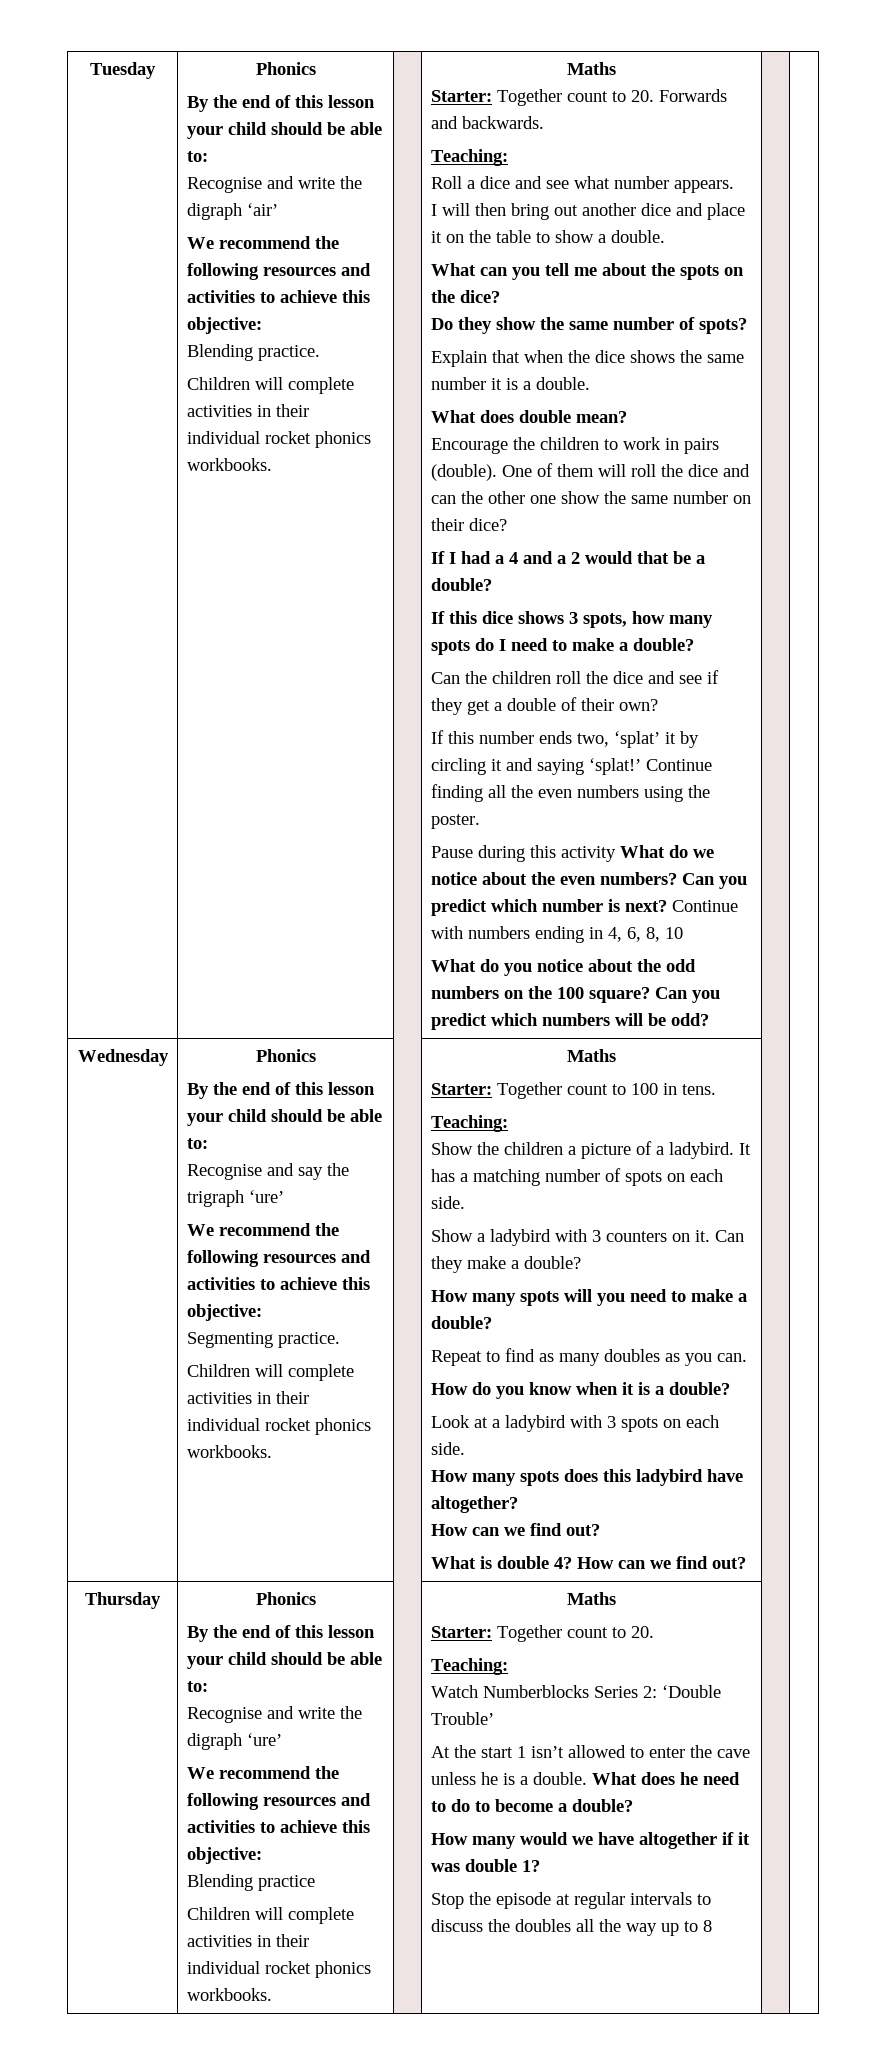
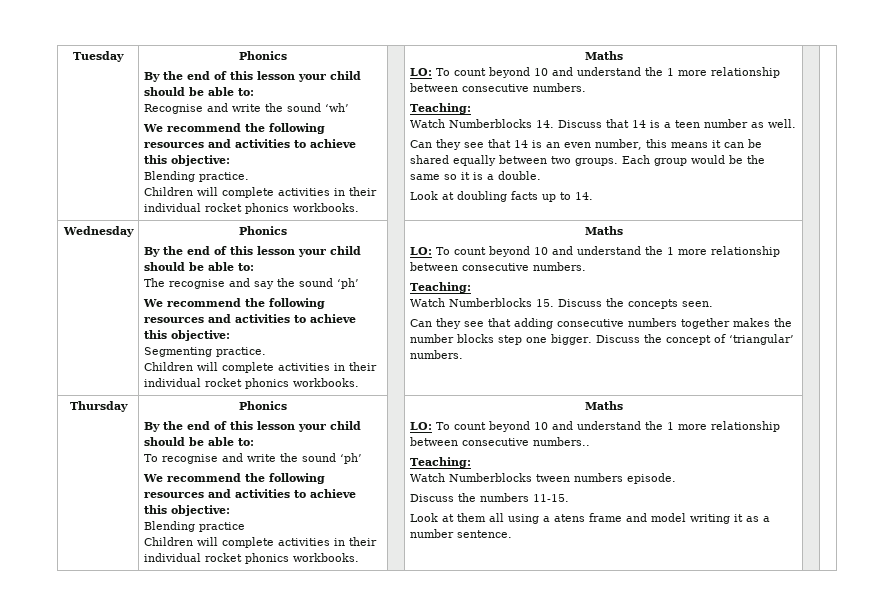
[186,203,278,220] digraph ‘air’ -> [286,103,349,112] sound ‘wh’
[430,89,727,106] [430,116,544,129] [430,149,508,166] [430,176,734,193] [430,203,745,220] [430,230,665,243] [430,263,744,280] [430,290,500,303] [430,317,747,334] [430,350,744,367] [430,377,590,390] [430,410,627,423] [430,437,719,454] [430,463,750,481] [430,491,751,504] [430,518,507,531] [430,551,705,564] [430,578,492,591] [430,611,713,628] [430,638,694,655] [430,670,719,684] [430,697,658,715] [430,730,699,748] [430,758,712,775] [430,784,710,802] [430,814,480,829] [430,845,714,862] [430,872,747,889] [430,899,738,916] [430,926,683,943] [430,959,696,976] [430,986,720,1003] [430,1013,709,1030] Starter: Together count to 20. Forwards and backwards. // Teaching: // Roll a dice and see what number appears. // I will then bring out another dice and place it on the table to show a double. // What can you tell me about the spots on the dice? // Do they show the same number of spots? // Explain that when the dice shows the same number it is a double. // What does double mean? // Encourage the children to work in pairs (double). One of them will roll the dice and can the other one show the same number on their dice? // If I had a 4 and a 2 would that be a double? // If this dice shows 3 spots, how many spots do I need to make a double? // Can the children roll the dice and see if they get a double of their own? // If this number ends two, ‘splat’ it by circling it and saying ‘splat!’ Continue finding all the even numbers using the poster. // Pause during this activity What do we notice about the even numbers? Can you predict which number is next? Continue with numbers ending in 4, 6, 8, 10 // What do you notice about the odd numbers on the 100 square? Can you predict which numbers will be odd? -> [409,67,780,78] [409,83,586,92] [409,103,471,114] [409,119,796,128] [409,139,762,150] [409,155,765,166] [409,171,541,180] [409,191,593,202] LO: To count beyond 10 and understand the 1 more relationship between consecutive numbers. // Teaching: // Watch Numberblocks 14. Discuss that 14 is a teen number as well. // Can they see that 14 is an even number, this means it can be shared equally between two groups. Each group would be the same so it is a double. // Look at doubling facts up to 14.
[186,1164,262,1180] Recognise -> [143,278,225,289] The recognise
[186,1190,284,1207] trigraph ‘ure’ -> [298,278,359,289] sound ‘ph’
[430,1082,716,1099] [430,1115,508,1132] [430,1141,751,1159] [430,1168,723,1186] [430,1196,465,1209] [430,1229,744,1246] [430,1256,581,1273] [430,1289,747,1306] [430,1316,492,1329] [430,1348,747,1366] [430,1382,730,1399] [430,1415,719,1432] [430,1442,465,1455] [430,1469,743,1486] [430,1496,518,1513] [430,1523,600,1536] [430,1556,746,1569] Starter: Together count to 100 in tens. // Teaching: // Show the children a picture of a ladybird. It has a matching number of spots on each side. // Show a ladybird with 3 counters on it. Can they make a double? // How many spots will you need to make a double? // Repeat to find as many doubles as you can. // How do you know when it is a double? // Look at a ladybird with 3 spots on each side. // How many spots does this ladybird have altogether? // How can we find out? // What is double 4? How can we find out? -> [409,246,780,257] [409,262,586,271] [409,282,471,293] [409,298,713,309] [409,318,792,329] [409,334,794,345] [409,350,463,359] LO: To count beyond 10 and understand the 1 more relationship between consecutive numbers. // Teaching: // Watch Numberblocks 15. Discuss the concepts seen. // Can they see that adding consecutive numbers together makes the number blocks step one bigger. Discuss the concept of ‘triangular’ numbers.
[186,1706,362,1723] [186,1733,282,1750] Recognise and write the digraph ‘ure’ -> [143,453,362,464] To recognise and write the sound ‘ph’
[430,1625,654,1642] [430,1658,508,1675] [430,1685,721,1698] [430,1712,494,1725] [430,1745,750,1758] [430,1772,740,1785] [430,1799,633,1812] [430,1832,750,1849] [430,1859,540,1872] [430,1892,711,1909] [430,1919,712,1936] Starter: Together count to 20. // Teaching: // Watch Numberblocks Series 2: ‘Double Trouble’ // At the start 1 isn’t allowed to enter the cave unless he is a double. What does he need to do to become a double? // How many would we have altogether if it was double 1? // Stop the episode at regular intervals to discuss the doubles all the way up to 8 -> [409,421,780,432] [409,437,590,446] [409,457,471,468] [409,473,676,484] [409,493,569,502] [409,513,770,524] [409,529,512,538] LO: To count beyond 10 and understand the 1 more relationship between consecutive numbers.. // Teaching: // Watch Numberblocks tween numbers episode. // Discuss the numbers 11-15. // Look at them all using a atens frame and model writing it as a number sentence.

